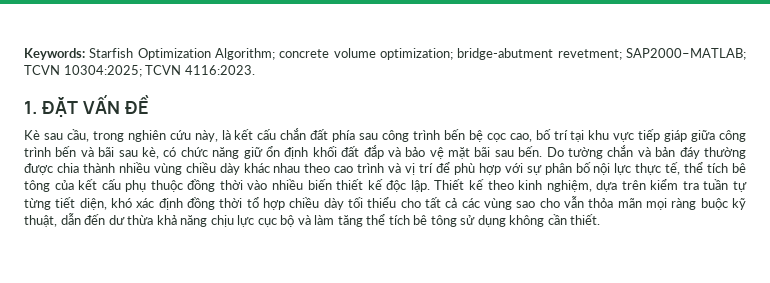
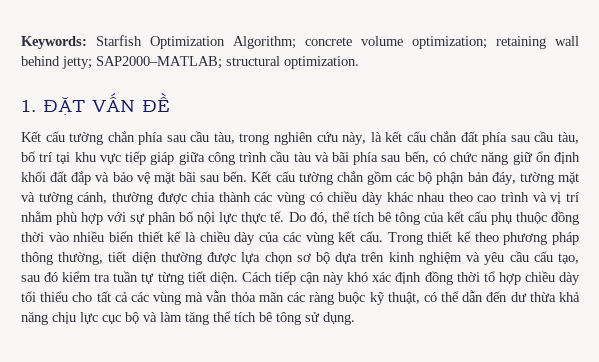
[457,48,746,60] [24,65,255,77] [24,95,149,118] [24,129,89,142] bridge-abutment revetment; SAP2000–MATLAB; TCVN 10304:2025; TCVN 4116:2023. // 1. ĐẶT VẤN ĐỀ // Kè sau cầu, -> [496,36,579,49] [21,56,359,69] [21,93,169,115] [21,131,235,145] retaining wall behind jetty; SAP2000–MATLAB; structural optimization. // 1. ĐẶT VẤN ĐỀ // Kết cấu tường chắn phía sau cầu tàu,
[382,129,532,142] công trình bến bệ cọc cao, -> [534,131,580,144] cầu tàu,
[55,146,159,159] bến và bãi sau kè, -> [270,151,429,165] cầu tàu và bãi phía sau bến,
[546,145,700,159] Do tường chắn và bản đáy -> [251,171,580,185] [21,192,108,205] Kết cấu tường chắn gồm các bộ phận bản đáy, tường mặt và tường cánh,
[118,162,182,175] nhiều vùng -> [254,192,323,205] các vùng có
[435,162,450,173] để -> [21,211,53,222] nhằm
[665,162,681,175] tế, -> [270,211,328,224] tế. Do đó,
[386,179,646,192] độc lập. Thiết kế theo kinh nghiệm, dựa trên -> [185,231,579,245] [21,251,579,265] [21,272,59,282] là chiều dày của các vùng kết cấu. Trong thiết kế theo phương pháp thông thường, tiết diện thường được lựa chọn sơ bộ dựa trên kinh nghiệm và yêu cầu cấu tạo, sau đó
[79,198,107,210] diện, -> [209,271,345,285] diện. Cách tiếp cận này
[516,198,560,208] sao cho -> [185,292,204,302] mà
[646,198,667,210] mọi -> [287,292,306,302] các
(57, 221) none -> [423,291,460,302] có thể
[477,214,601,227] dụng không cần thiết. -> [323,312,355,325] dụng.

